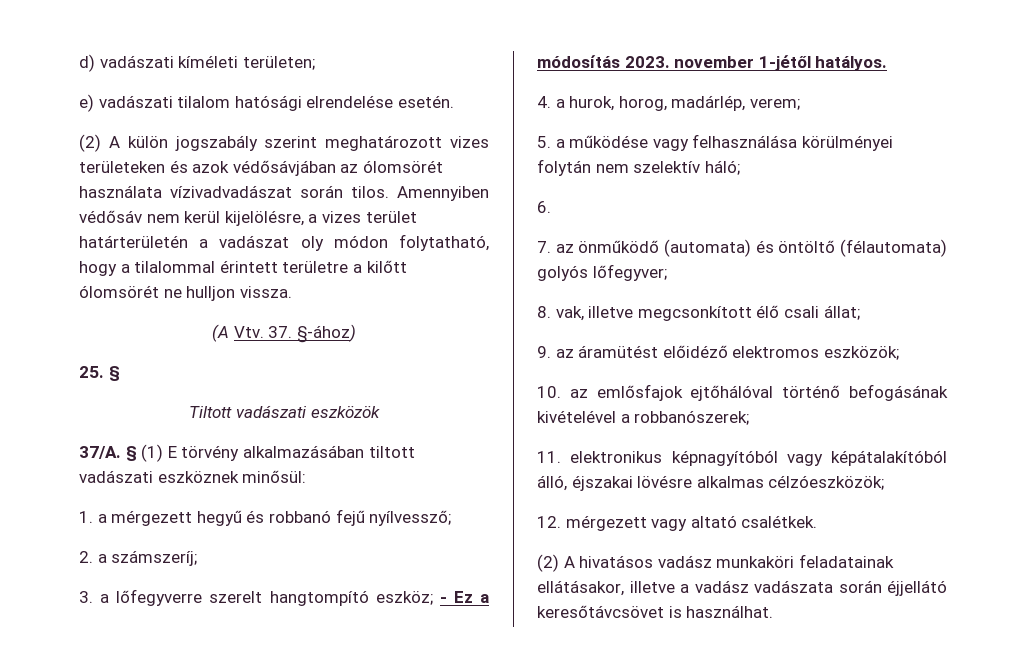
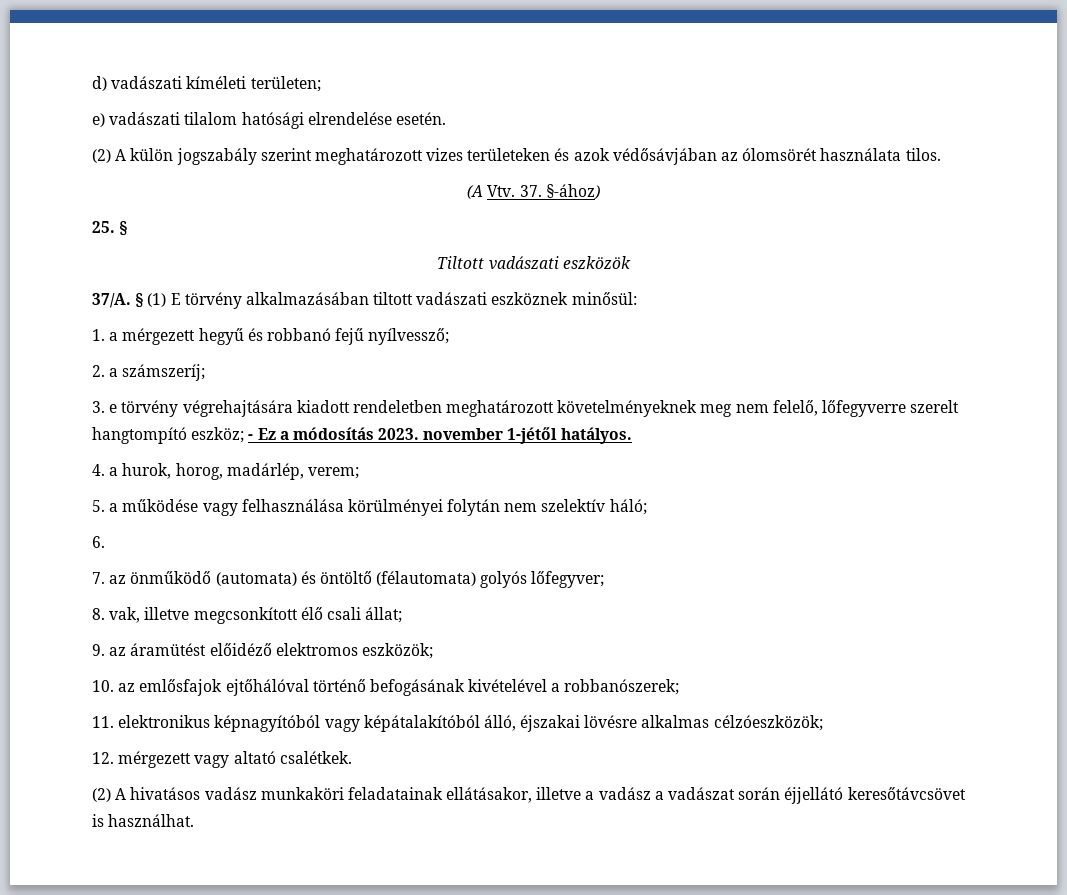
[170,185,343,198] vízivadvadászat során -> (902, 154) none
[397,186,489,201] [79,210,417,226] [79,234,489,251] [79,260,407,276] [79,285,292,301] Amennyiben védősáv nem kerül kijelölésre, a vizes terület határterületén a vadászat oly módon folytatható, hogy a tilalommal érintett területre a kilőtt ólomsörét ne hulljon vissza. -> (941, 154) none
[100,594,110,603] a -> [109,400,818,417] e törvény végrehajtására kiadott rendeletben meghatározott követelményeknek meg nem felelő,
[754,580,833,593] vadászata -> [654,787,736,800] a vadászat

